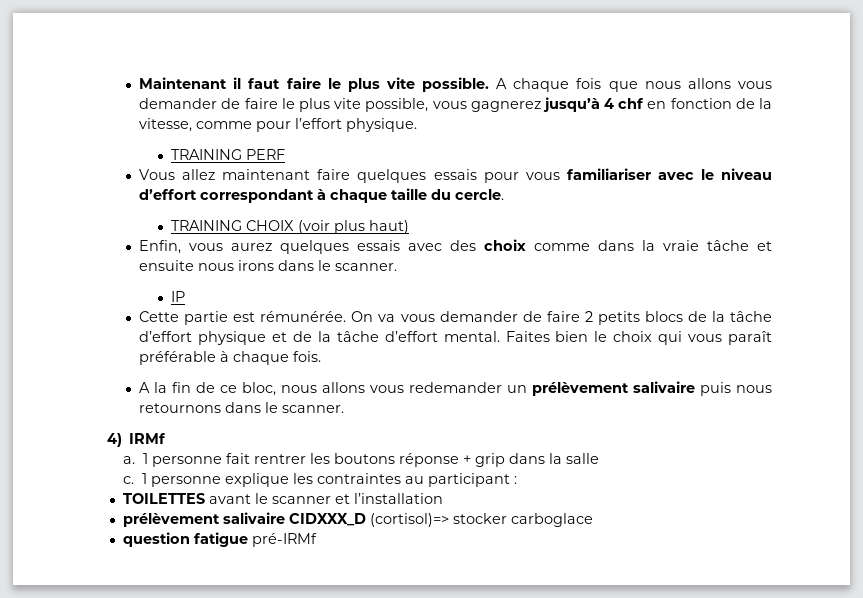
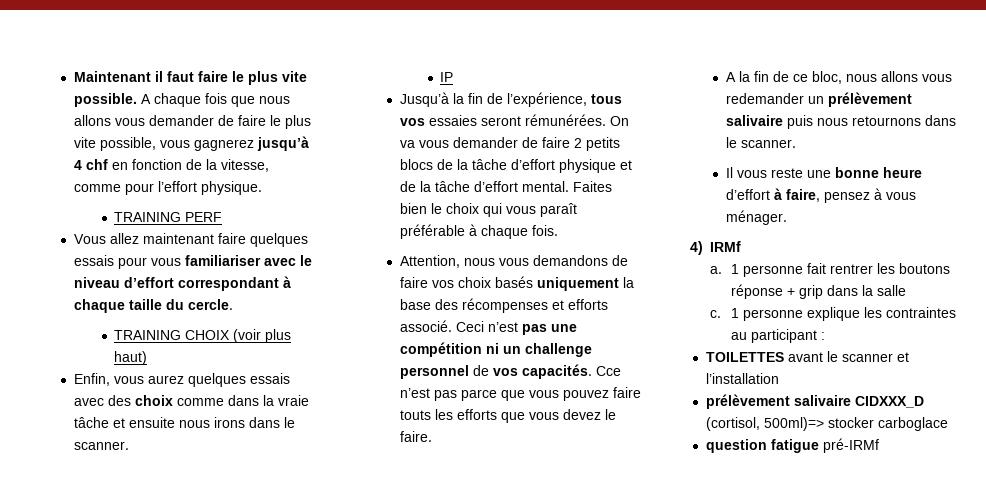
[139,311,347,325] Cette partie est rémunérée. -> [399,92,622,107] [399,114,606,126] Jusqu’à la fin de l’expérience, tous vos essaies seront rémunérées.
(322, 356) none -> [399,255,628,268] [399,276,634,291] [399,298,608,313] [399,320,577,335] [399,342,592,357] [399,364,621,379] [399,387,641,401] [399,409,616,423] [399,431,432,442] // Attention, nous vous demandons de faire vos choix basés uniquement la base des récompenses et efforts associé. Ceci n’est pas une compétition ni un challenge personnel de vos capacités. Cce n’est pas parce que vous pouvez faire touts les efforts que vous devez le faire.
(345, 409) none -> [725,167,922,178] [725,188,916,203] [725,210,787,225] // Il vous reste une bonne heure d’effort à faire, pensez à vous ménager.
[370,513,450,527] (cortisol)=> -> [705,417,824,431] (cortisol, 500ml)=>

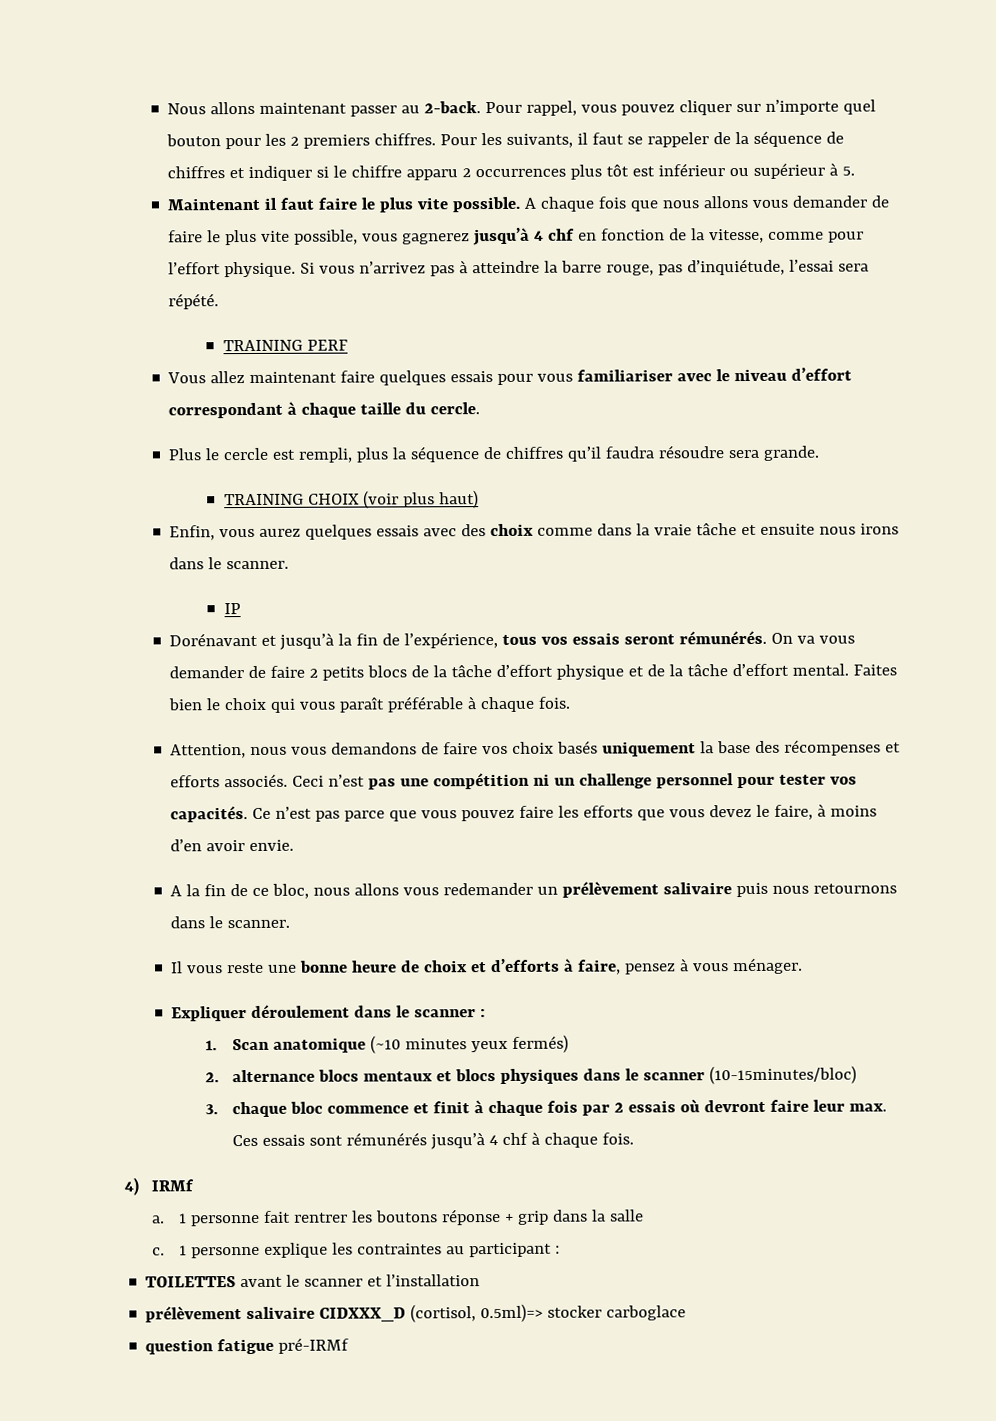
(73, 76) none -> [167,99,877,117] [166,130,845,150] [167,162,856,181] Nous allons maintenant passer au 2-back. Pour rappel, vous pouvez cliquer sur n’importe quel bouton pour les 2 premiers chiffres. Pour les suivants, il faut se rappeler de la séquence de chiffres et indiquer si le chiffre apparu 2 occurrences plus tôt est inférieur ou supérieur à 5. //
(262, 188) none -> [300,258,870,277] [168,293,220,310] Si vous n’arrivez pas à atteindre la barre rouge, pas d’inquiétude, l’essai sera répété.
(233, 304) none -> [168,445,820,463] // Plus le cercle est rempli, plus la séquence de chiffres qu’il faudra résoudre sera grande.
[399,92,449,107] Jusqu’à -> [169,632,335,650] Dorénavant et jusqu’à
[428,114,606,126] essaies seront rémunérées. -> [572,630,768,645] essais seront rémunérés.
[399,320,452,332] associé. -> [224,773,289,788] associés.
[472,365,489,376] de -> [737,774,827,789] pour tester
[595,366,621,376] Cce -> [252,807,272,819] Ce
[399,410,431,420] touts -> (555, 811) none
[399,431,432,442] faire. -> [774,803,878,820] [170,839,295,852] faire, à moins d’en avoir envie.
[725,189,770,200] d’effort -> [401,958,561,973] de choix et d’efforts
(787, 217) none -> [171,1004,487,1022] [205,1034,570,1054] [205,1065,858,1085] [205,1099,888,1118] [232,1131,635,1150] // Expliquer déroulement dans le scanner : // 1. Scan anatomique (~10 minutes yeux fermés) // 2. alternance blocs mentaux et blocs physiques dans le scanner (10-15minutes/bloc) // 3. chaque bloc commence et finit à chaque fois par 2 essais où devront faire leur max. Ces essais sont rémunérés jusqu’à 4 chf à chaque fois.
[763,417,824,431] 500ml)=> -> [480,1303,544,1323] 0.5ml)=>

